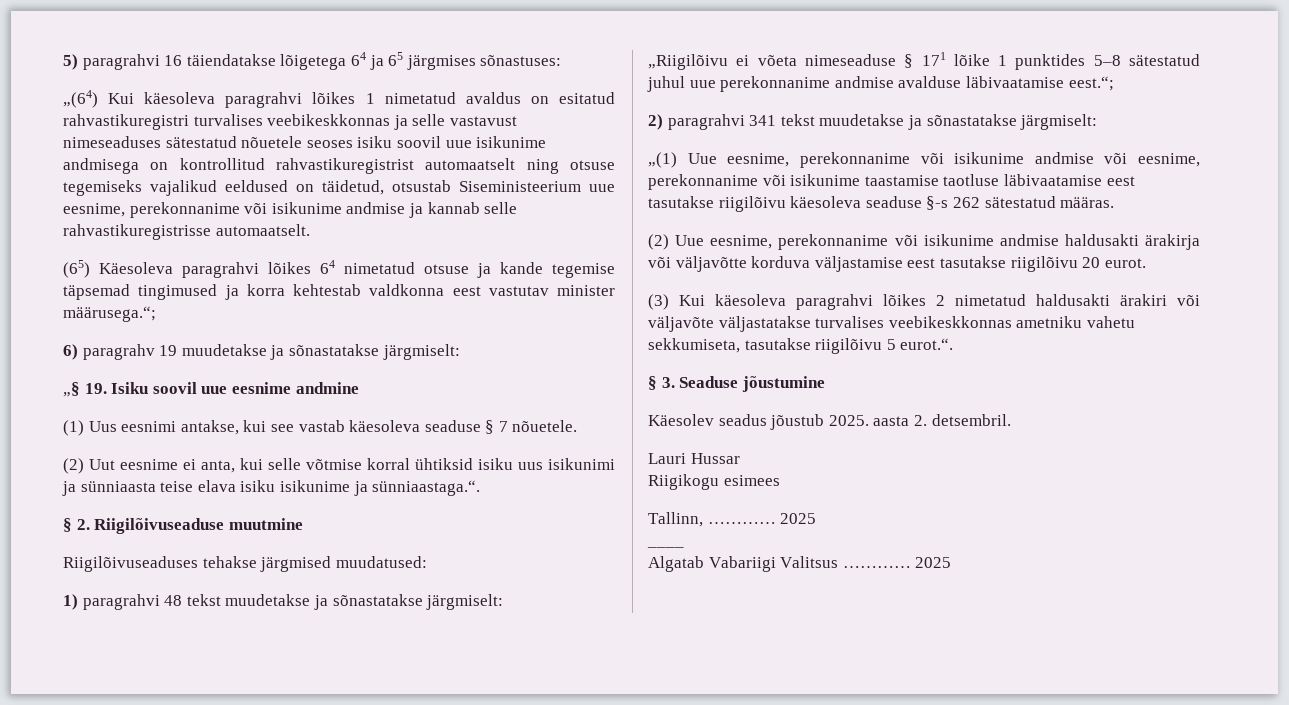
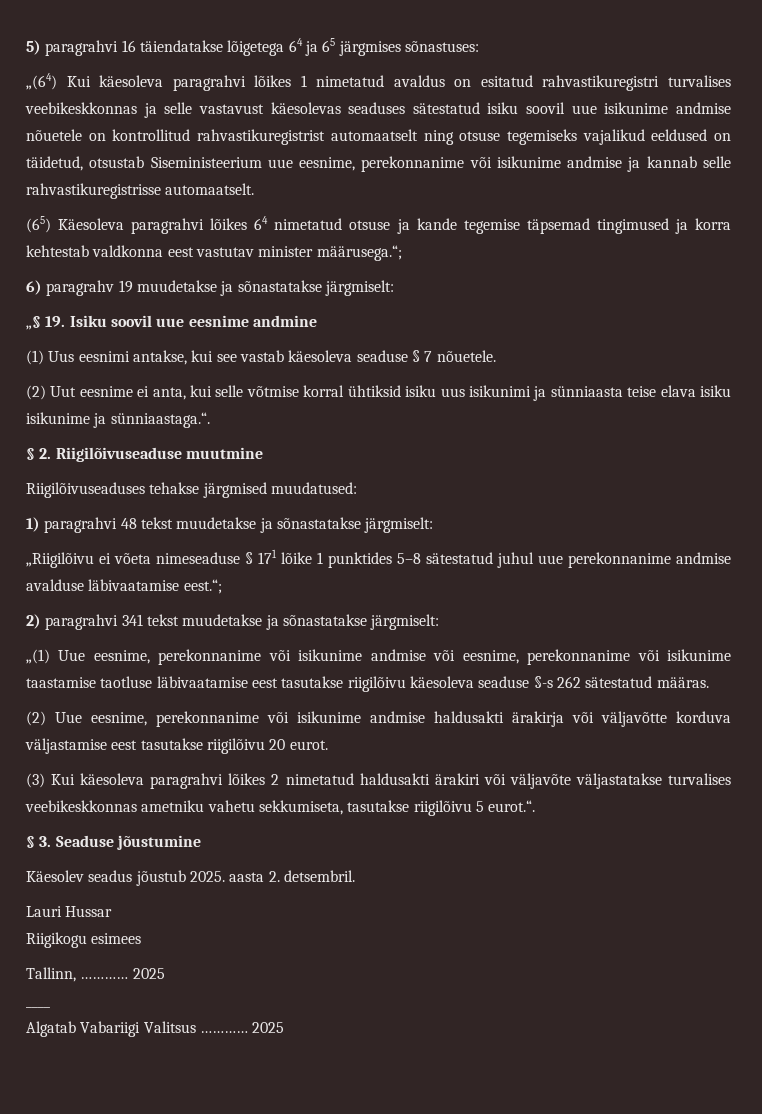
[63,136,353,148] nimeseaduses sätestatud nõuetele seoses -> [270,102,480,114] käesolevas seaduses sätestatud
[63,158,139,174] andmisega -> [675,102,731,114] [26,129,82,141] andmise nõuetele

